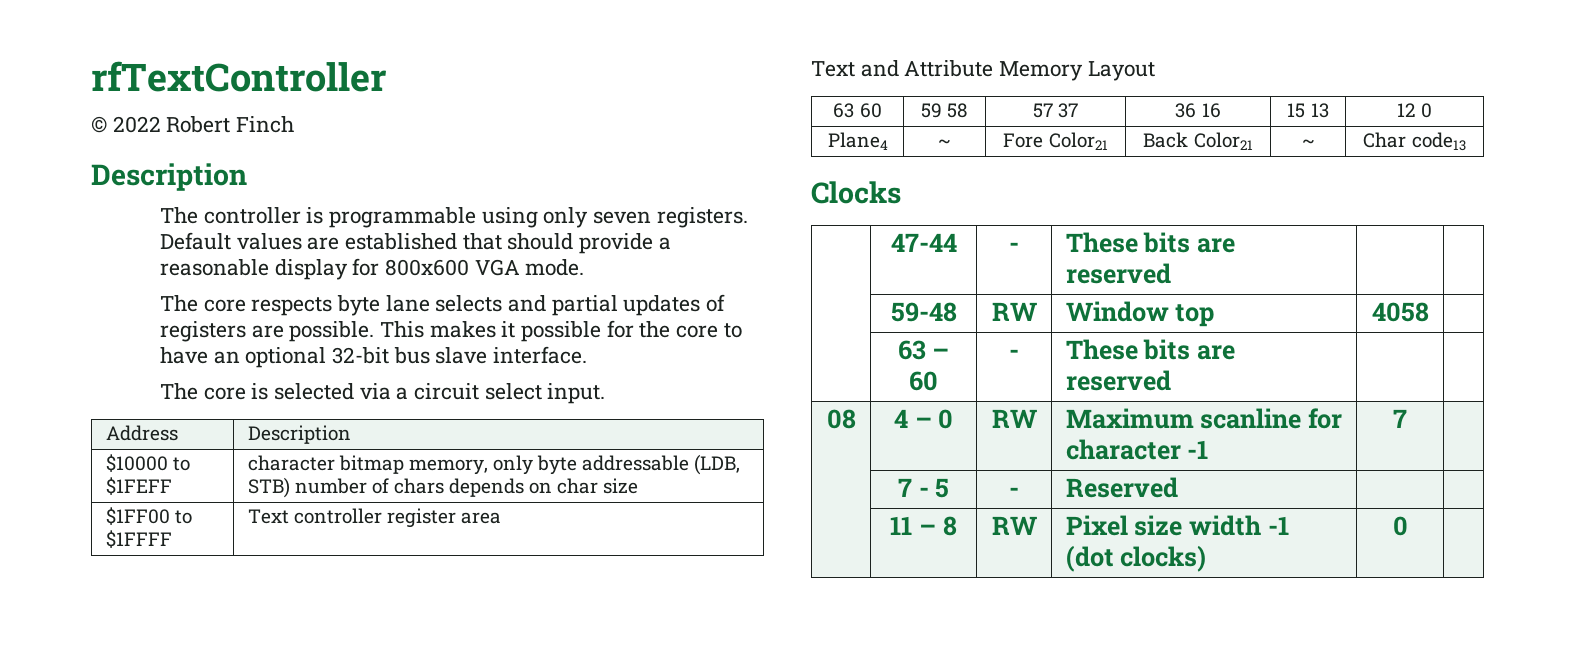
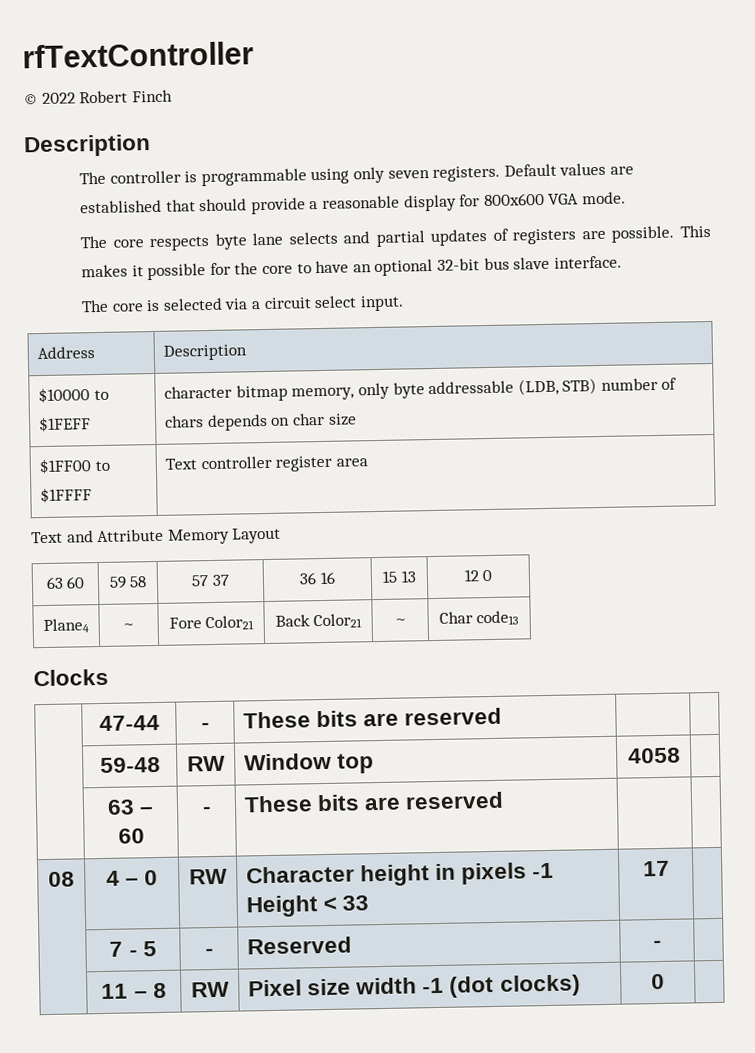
[1065,408,1343,429] [1065,439,1209,460] [1393,409,1407,428] Maximum scanline for character -1 | 7 -> [246,862,555,887] [246,895,370,918] [642,860,670,877] Character height in pixels -1 Height < 33 | 17
(1178, 487) none -> [652,939,662,948] -

